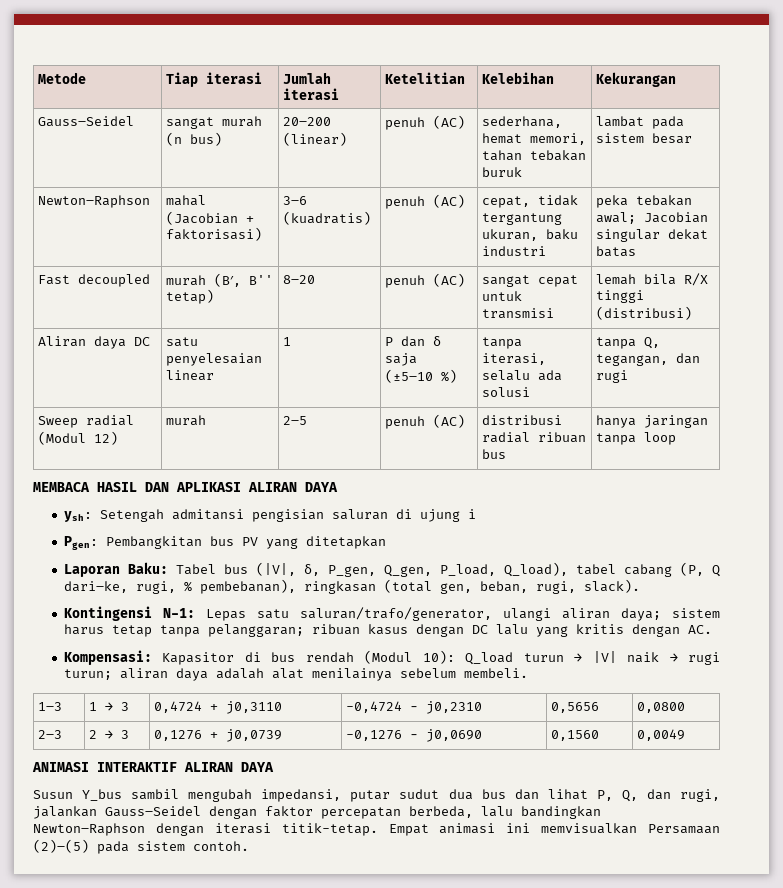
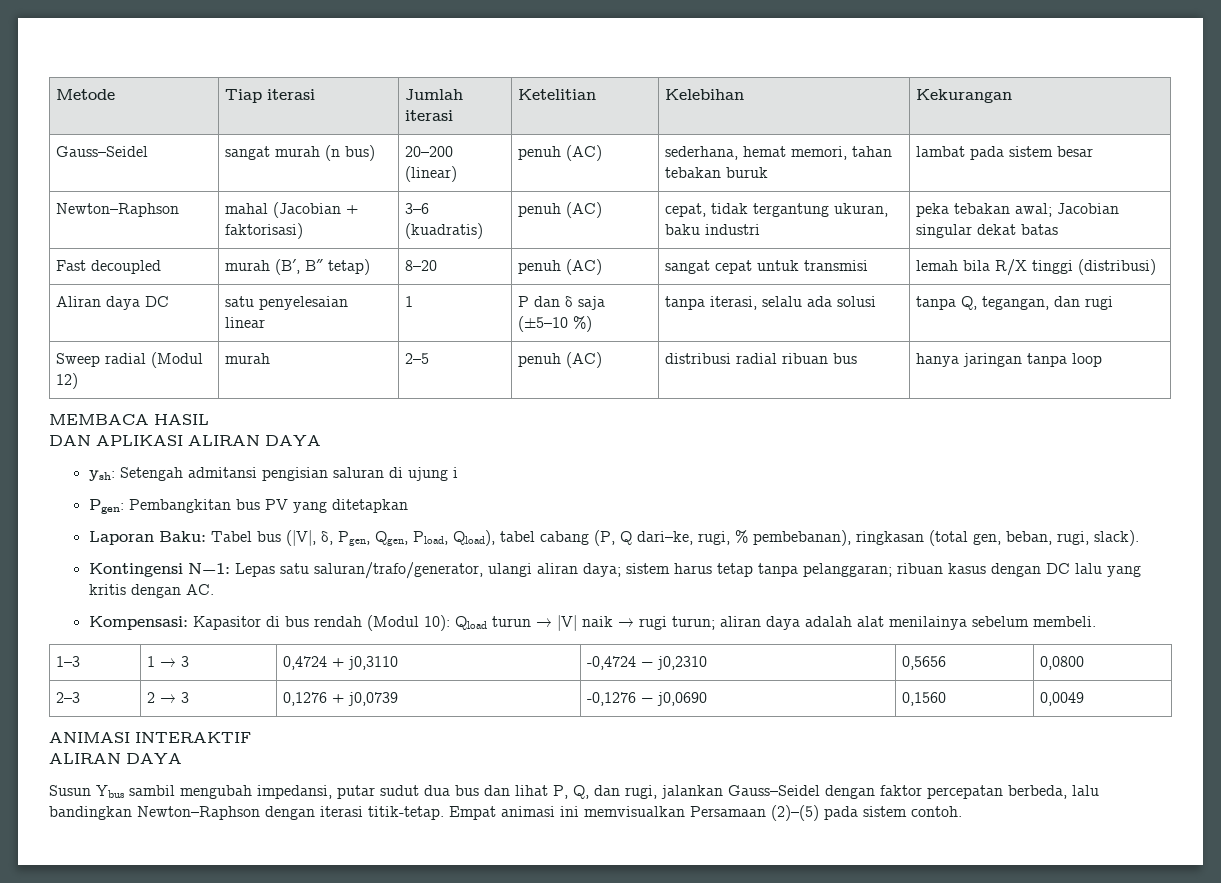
[249,275,274,285] B'' -> [305,259,324,271] B″
(137, 487) none -> (209, 419) //
[327,562,568,577] P_gen, Q_gen, P_load, Q_load), -> [337,530,495,546] Pgen, Qgen, Pload, Qload),
[465,652,514,665] Q_load -> [454,616,487,630] Qload
(177, 767) none -> (251, 737) //
[82,789,123,801] Y_bus -> [96,785,124,798] Ybus

